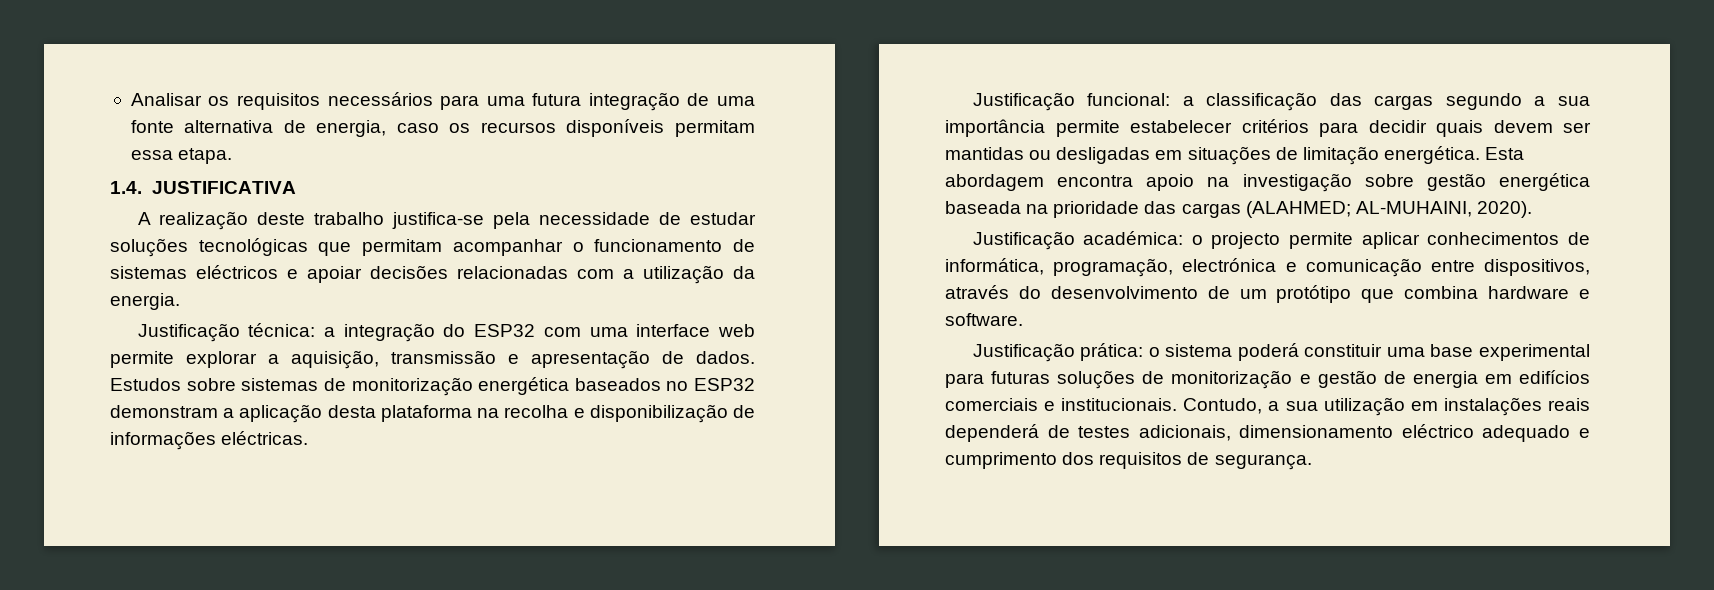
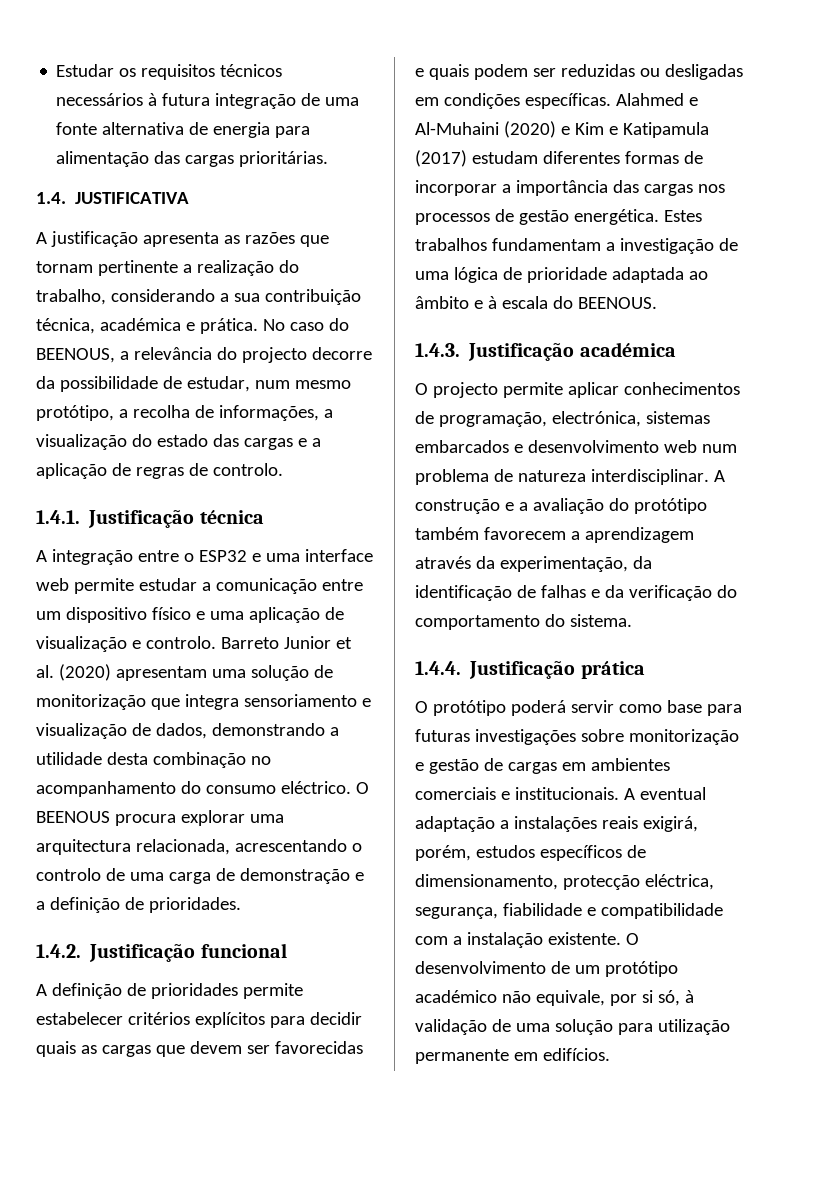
[130,93,202,106] Analisar -> [56,64,115,77] Estudar
[327,92,525,110] necessários para uma -> [220,64,283,77] [56,93,158,106] técnicos necessários à
[316,119,755,137] [130,148,233,164] [110,181,296,194] [137,211,756,230] [110,238,755,257] [110,265,755,284] [110,293,180,310] [137,323,756,342] [110,350,755,369] [110,377,755,396] [110,404,755,423] [110,431,309,450] [972,92,1590,111] [945,119,1045,137] energia, caso os recursos disponíveis permitam essa etapa. // 1.4. JUSTIFICATIVA // A realização deste trabalho justifica-se pela necessidade de estudar soluções tecnológicas que permitam acompanhar o funcionamento de sistemas eléctricos e apoiar decisões relacionadas com a utilização da energia. // Justificação técnica: a integração do ESP32 com uma interface web permite explorar a aquisição, transmissão e apresentação de dados. Estudos sobre sistemas de monitorização energética baseados no ESP32 demonstram a aplicação desta plataforma na recolha e disponibilização de informações eléctricas. // Justificação funcional: a classificação das cargas segundo a sua importância -> [213,122,311,138] [56,151,329,167] [36,192,190,204] [36,231,329,247] [36,260,299,276] [36,289,361,305] [36,318,349,334] [36,347,372,363] [36,376,351,392] [36,405,333,421] [36,434,321,450] [36,463,283,479] [36,510,264,528] [36,549,373,565] [36,578,363,594] [36,607,344,623] [36,636,352,652] [36,664,333,681] [36,694,371,710] [36,723,339,739] [36,752,271,768] [36,781,369,797] [36,810,284,826] [36,839,362,855] [36,868,364,884] [36,897,241,913] [36,943,287,962] [36,983,238,999] energia para alimentação das cargas prioritárias. // 1.4. JUSTIFICATIVA // A justificação apresenta as razões que tornam pertinente a realização do trabalho, considerando a sua contribuição técnica, académica e prática. No caso do BEENOUS, a relevância do projecto decorre da possibilidade de estudar, num mesmo protótipo, a recolha de informações, a visualização do estado das cargas e a aplicação de regras de controlo. // 1.4.1. Justificação técnica // A integração entre o ESP32 e uma interface web permite estudar a comunicação entre um dispositivo físico e uma aplicação de visualização e controlo. Barreto Junior et al. (2020) apresentam uma solução de monitorização que integra sensoriamento e visualização de dados, demonstrando a utilidade desta combinação no acompanhamento do consumo eléctrico. O BEENOUS procura explorar uma arquitectura relacionada, acrescentando o controlo de uma carga de demonstração e a definição de prioridades. // 1.4.2. Justificação funcional // A definição de prioridades
(1309, 126) none -> [194,1012,265,1028] explícitos
[1493,120,1591,133] [945,146,1525,165] [945,173,1590,192] [945,201,1532,218] [972,231,1203,250] devem ser mantidas ou desligadas em situações de limitação energética. Esta abordagem encontra apoio na investigação sobre gestão energética baseada na prioridade das cargas (ALAHMED; AL-MUHAINI, 2020). // Justificação académica: o -> [80,1041,363,1057] [415,64,743,80] [415,93,698,109] [415,121,709,138] [415,150,703,167] [415,180,725,196] [415,209,702,225] [415,238,738,254] [415,267,708,283] [415,296,657,309] [415,342,676,361] [415,383,428,395] as cargas que devem ser favorecidas e quais podem ser reduzidas ou desligadas em condições específicas. Alahmed e Al-Muhaini (2020) e Kim e Katipamula (2017) estudam diferentes formas de incorporar a importância das cargas nos processos de gestão energética. Estes trabalhos fundamentam a investigação de uma lógica de prioridade adaptada ao âmbito e à escala do BEENOUS. // 1.4.3. Justificação académica // O
[945,258,1590,277] [945,285,1591,303] [945,313,1023,326] [972,343,1590,362] [945,370,1590,389] [945,397,1591,416] [945,424,1590,442] [945,452,1312,470] informática, programação, electrónica e comunicação entre dispositivos, através do desenvolvimento de um protótipo que combina hardware e software. // Justificação prática: o sistema poderá constituir uma base experimental para futuras soluções de monitorização e gestão de energia em edifícios comerciais e institucionais. Contudo, a sua utilização em instalações reais dependerá de testes adicionais, dimensionamento eléctrico adequado e cumprimento dos requisitos de segurança. -> [438,411,710,427] [415,440,737,453] [415,469,725,485] [415,498,707,514] [415,527,694,543] [415,556,652,572] [415,585,737,601] [415,614,632,630] [415,661,645,679] [415,700,742,716] [415,729,739,745] [415,758,670,774] [415,787,706,800] [415,816,698,832] [415,845,646,861] [415,874,714,890] [415,903,723,919] [415,932,639,948] [415,961,678,977] [415,990,694,1006] [415,1019,730,1035] [415,1048,610,1064] programação, electrónica, sistemas embarcados e desenvolvimento web num problema de natureza interdisciplinar. A construção e a avaliação do protótipo também favorecem a aprendizagem através da experimentação, da identificação de falhas e da verificação do comportamento do sistema. // 1.4.4. Justificação prática // O protótipo poderá servir como base para futuras investigações sobre monitorização e gestão de cargas em ambientes comerciais e institucionais. A eventual adaptação a instalações reais exigirá, porém, estudos específicos de dimensionamento, protecção eléctrica, segurança, fiabilidade e compatibilidade com a instalação existente. O desenvolvimento de um protótipo académico não equivale, por si só, à validação de uma solução para utilização permanente em edifícios.

